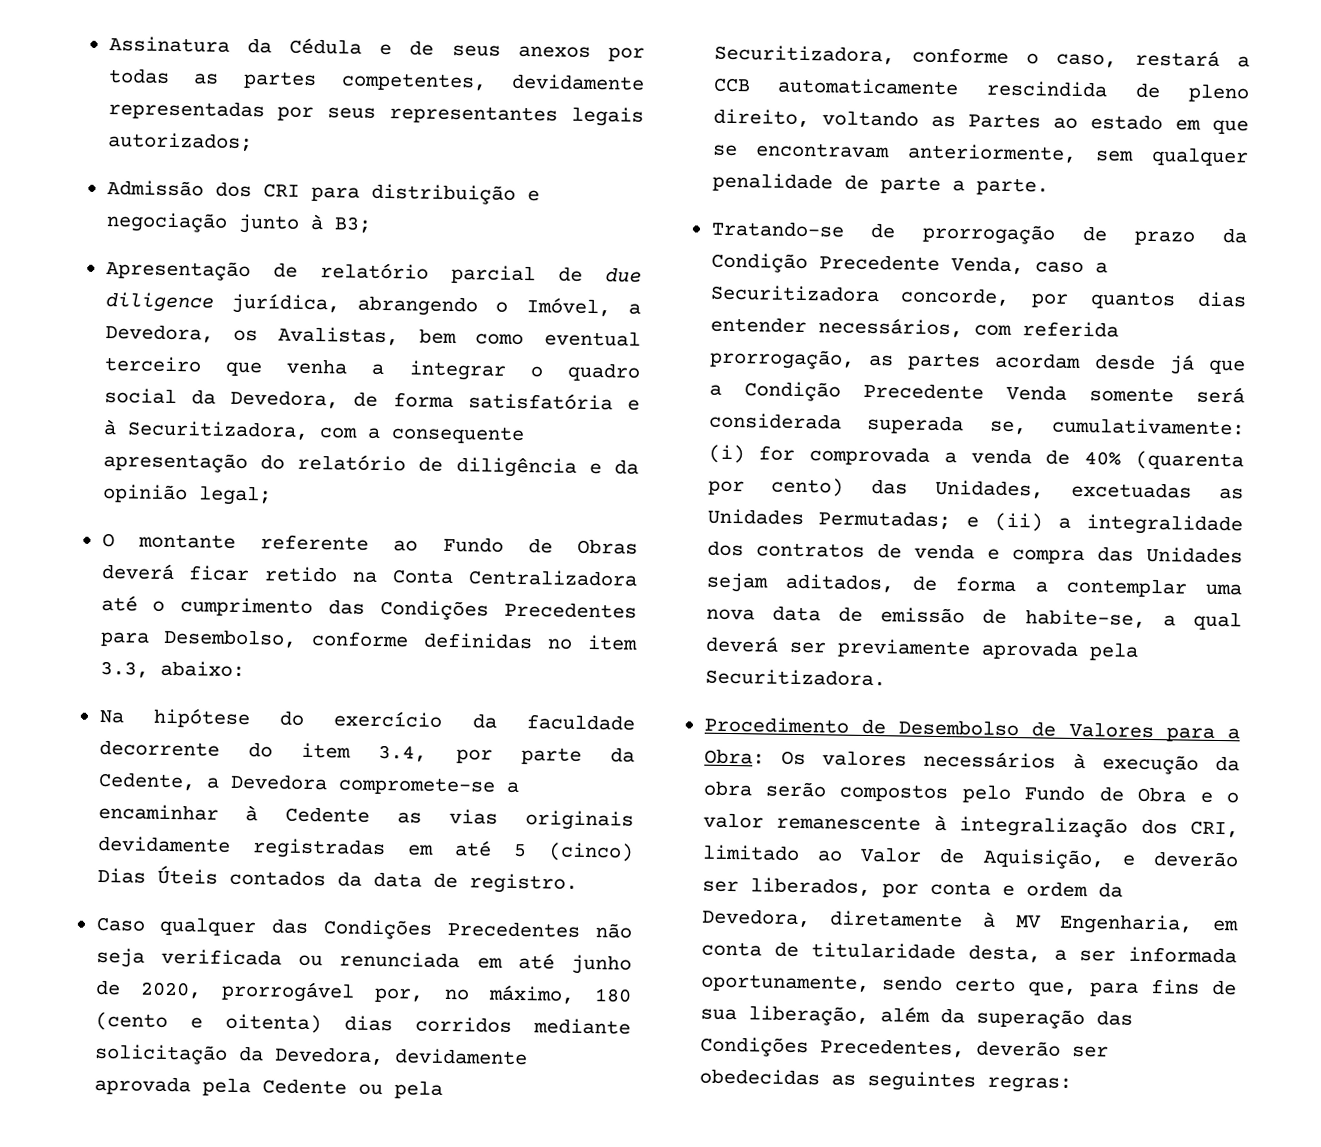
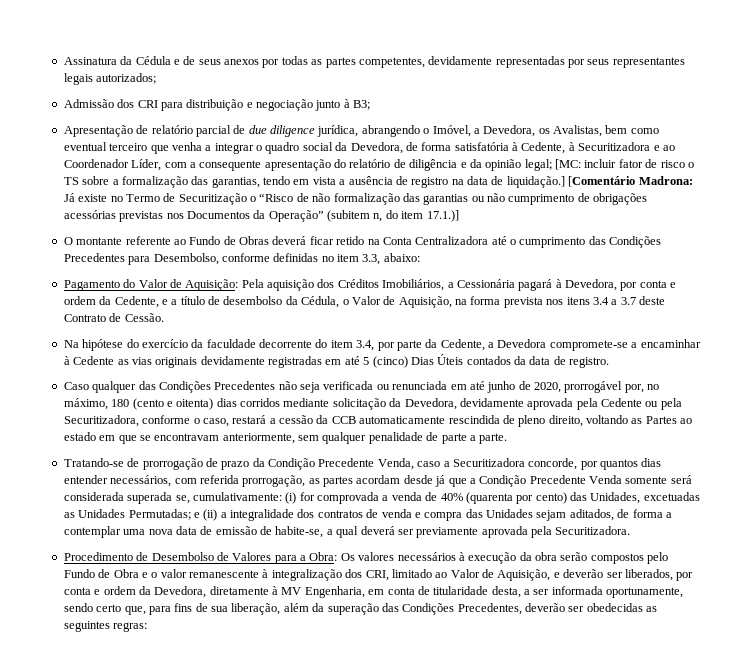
[627,399,641,411] [102,419,309,440] e à Securitizadora, -> [512,142,675,154] [63,159,162,171] à Cedente, à Securitizadora e ao Coordenador Líder,
(272, 495) none -> [555,159,694,170] [63,176,693,188] [63,193,648,205] [63,210,459,222] [MC: incluir fator de risco o TS sobre a formalização das garantias, tendo em vista a ausência de registro na data de liquidação.] [Comentário Madrona: Já existe no Termo de Securitização o “Risco de não formalização das garantias ou não cumprimento de obrigações acessórias previstas nos Documentos da Operação” (subitem n, do item 17.1.)]
(245, 669) none -> [63,279,677,291] [63,296,665,308] [63,313,164,322] // Pagamento do Valor de Aquisição: Pela aquisição dos Créditos Imobiliários, a Cessionária pagará à Devedora, por conta e ordem da Cedente, e a título de desembolso da Cédula, o Valor de Aquisição, na forma prevista nos itens 3.4 a 3.7 deste Contrato de Cessão.
(1250, 62) none -> [279,415,329,424] cessão da

